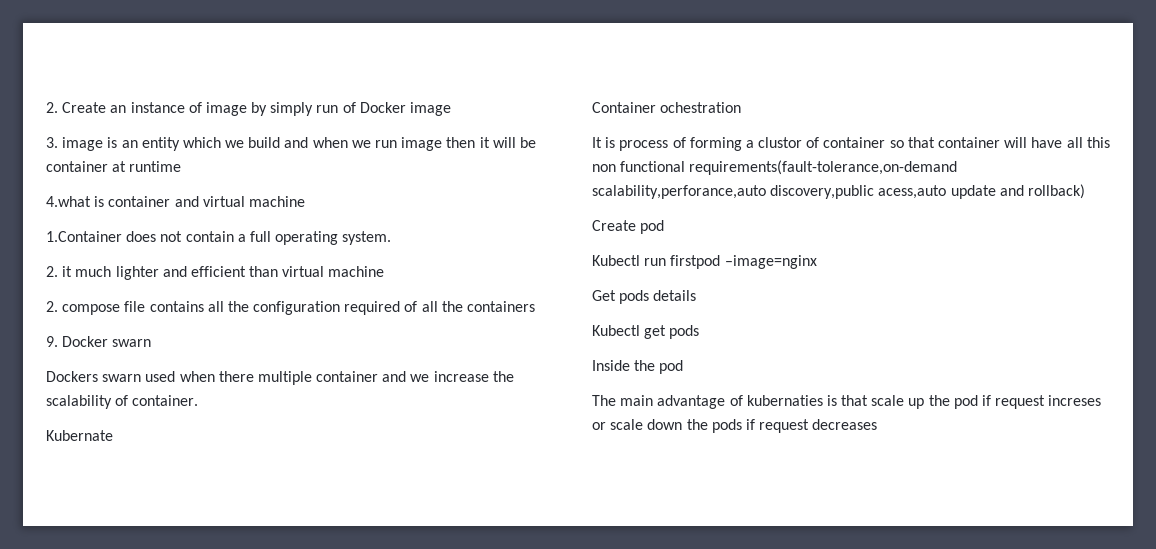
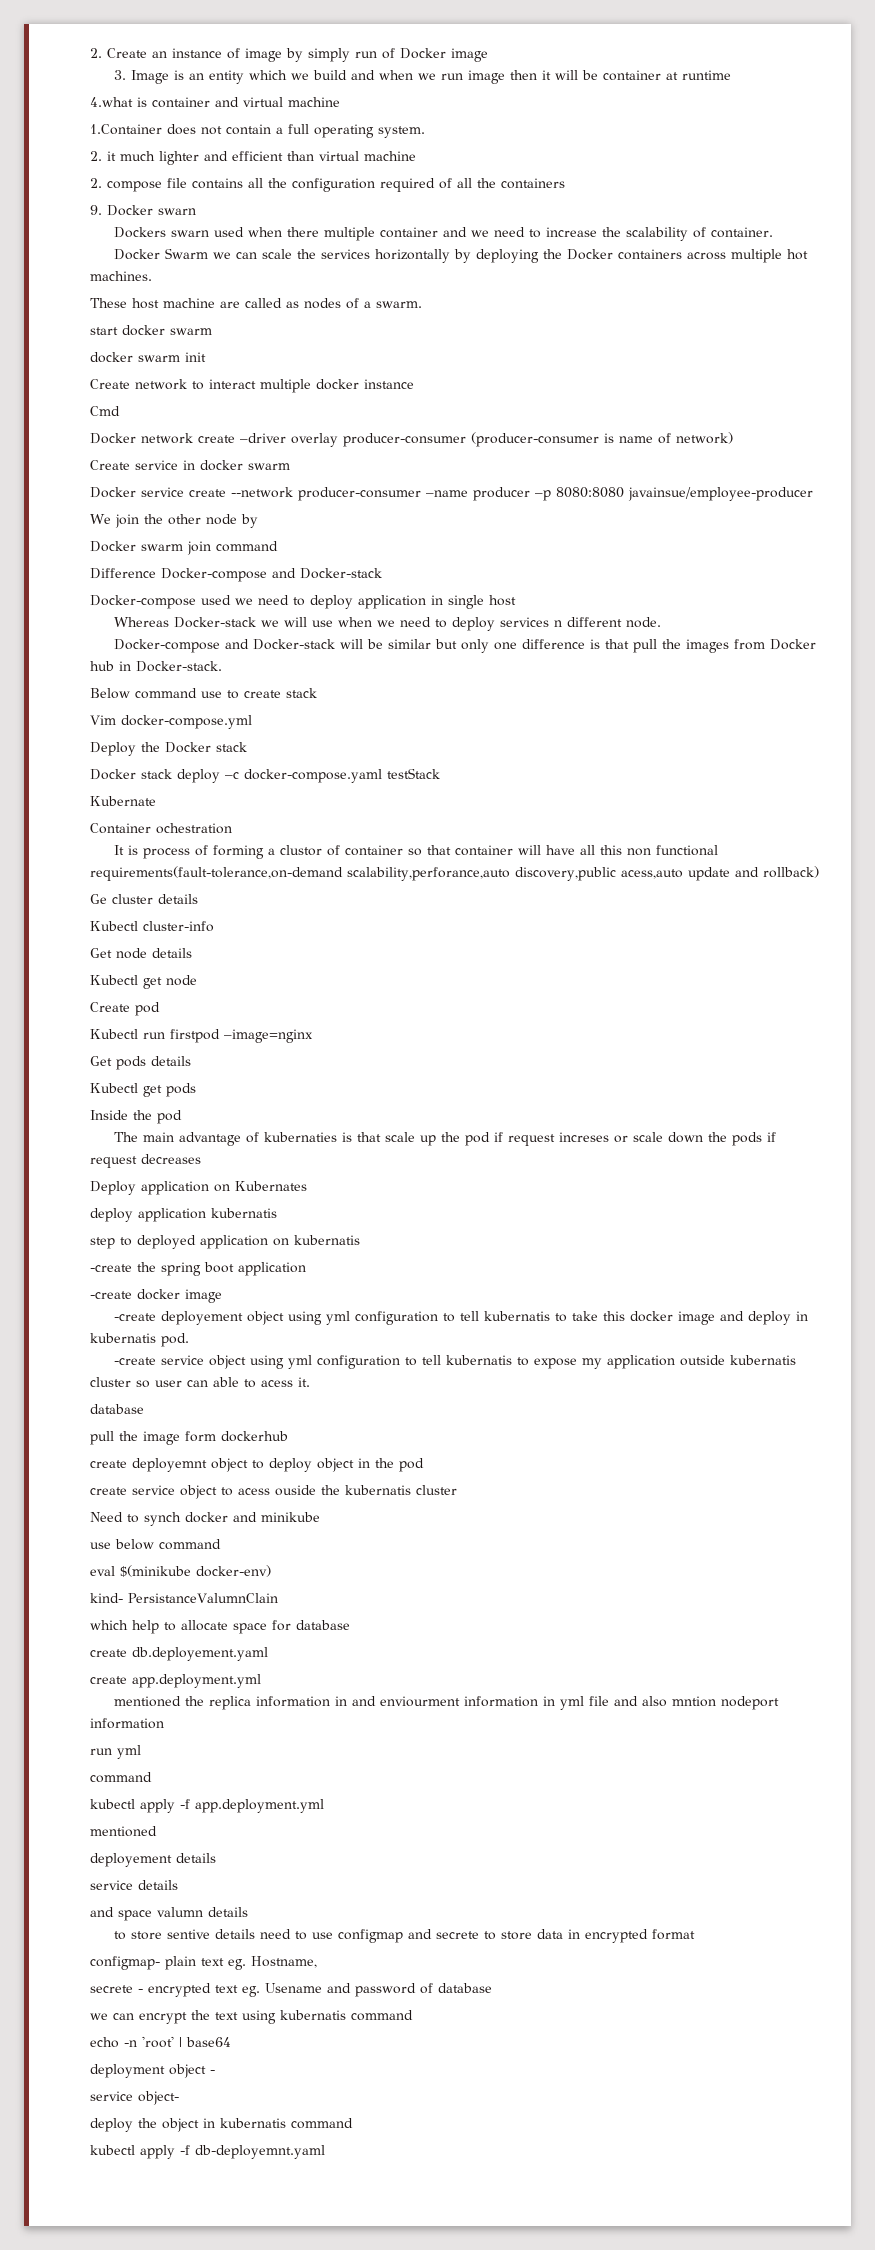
[62,137,104,151] image -> [130,70,169,84] Image
(430, 378) none -> [493,227,541,238] need to
(199, 400) none -> [113,248,808,263] [90,271,152,281] [90,298,422,309] [90,325,212,336] [90,352,206,363] [90,379,414,393] [90,406,120,416] [90,432,733,447] [90,460,290,471] [90,487,813,501] [90,514,258,528] [90,541,278,555] [90,568,382,582] [90,595,516,609] [113,617,661,631] [113,639,816,653] [90,661,222,672] [90,688,317,699] [90,715,252,729] [90,742,247,756] [90,768,440,783] // Docker Swarm we can scale the services horizontally by deploying the Docker containers across multiple hot machines. // These host machine are called as nodes of a swarm. // start docker swarm // docker swarm init // Create network to interact multiple docker instance // Cmd // Docker network create –driver overlay producer-consumer (producer-consumer is name of network) // Create service in docker swarm // Docker service create --network producer-consumer –name producer –p 8080:8080 javainsue/employee-producer // We join the other node by // Docker swarm join command // Difference Docker-compose and Docker-stack // Docker-compose used we need to deploy application in single host // Whereas Docker-stack we will use when we need to deploy services n different node. // Docker-compose and Docker-stack will be similar but only one difference is that pull the images from Docker hub in Docker-stack. // Below command use to create stack // Vim docker-compose.yml // Deploy the Docker stack // Docker stack deploy –c docker-compose.yaml testStack
(1085, 191) none -> [90,894,198,904] [90,921,214,932] [90,948,192,959] [90,975,197,989] // Ge cluster details // Kubectl cluster-info // Get node details // Kubectl get node
(878, 424) none -> [90,1181,307,1195] [90,1208,277,1222] [90,1235,360,1249] [90,1262,306,1276] [90,1289,222,1303] [113,1311,808,1325] [90,1333,189,1347] [113,1355,796,1369] [90,1377,310,1388] [90,1404,144,1414] [90,1431,288,1445] [90,1458,424,1472] [90,1485,457,1499] [90,1512,320,1526] [90,1539,221,1550] [90,1565,271,1577] [90,1593,278,1603] [90,1620,350,1634] [90,1647,268,1661] [90,1674,261,1688] [113,1696,779,1710] [90,1718,164,1729] [90,1745,141,1759] [90,1772,152,1783] [90,1799,324,1813] [90,1826,157,1837] [90,1853,216,1867] [90,1880,178,1890] [90,1907,248,1921] [113,1929,695,1943] [90,1956,317,1970] [90,1983,492,1997] [90,2010,413,2024] [90,2036,231,2048] [90,2064,215,2078] [90,2091,179,2105] [90,2118,353,2132] [90,2145,325,2159] // Deploy application on Kubernates // deploy application kubernatis // step to deployed application on kubernatis // -create the spring boot application // -create docker image // -create deployement object using yml configuration to tell kubernatis to take this docker image and deploy in kubernatis pod. // -create service object using yml configuration to tell kubernatis to expose my application outside kubernatis cluster so user can able to acess it. // database // pull the image form dockerhub // create deployemnt object to deploy object in the pod // create service object to acess ouside the kubernatis cluster // Need to synch docker and minikube // use below command // eval $(minikube docker-env) // kind- PersistanceValumnClain // which help to allocate space for database // create db.deployement.yaml // create app.deployment.yml // mentioned the replica information in and enviourment information in yml file and also mntion nodeport information // run yml // command // kubectl apply -f app.deployment.yml // mentioned // deployement details // service details // and space valumn details // to store sentive details need to use configmap and secrete to store data in encrypted format // configmap- plain text eg. Hostname, // secrete - encrypted text eg. Usename and password of database // we can encrypt the text using kubernatis command // echo -n 'root' | base64 // deployment object - // service object- // deploy the object in kubernatis command // kubectl apply -f db-deployemnt.yaml

